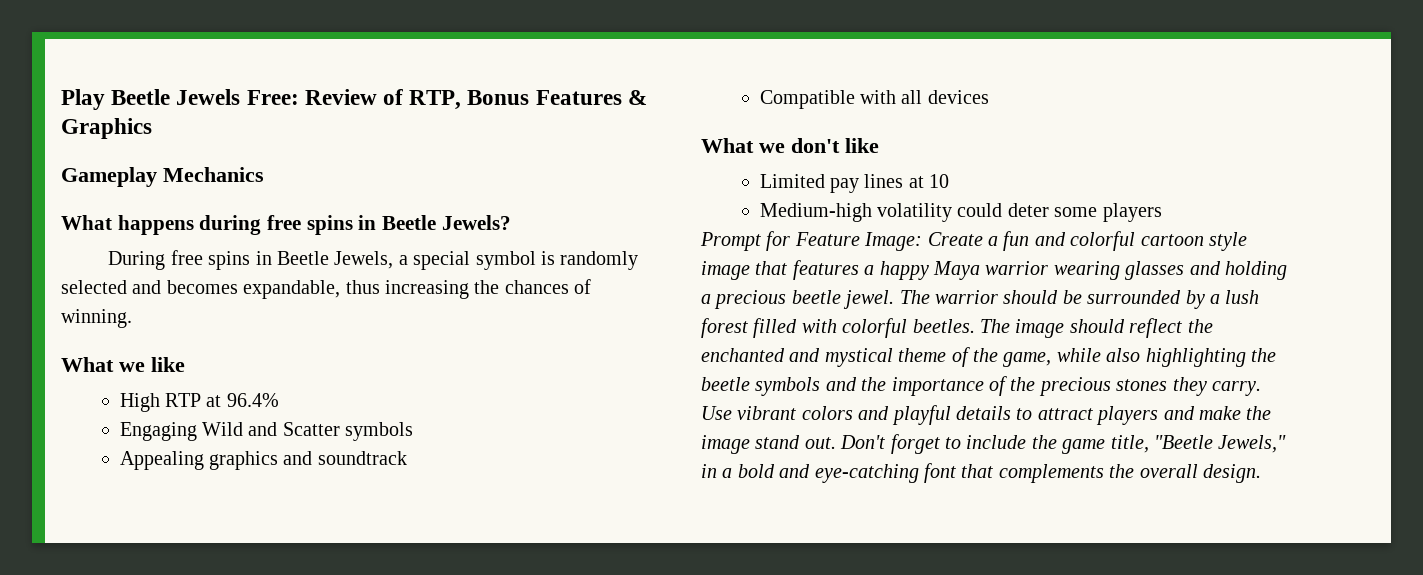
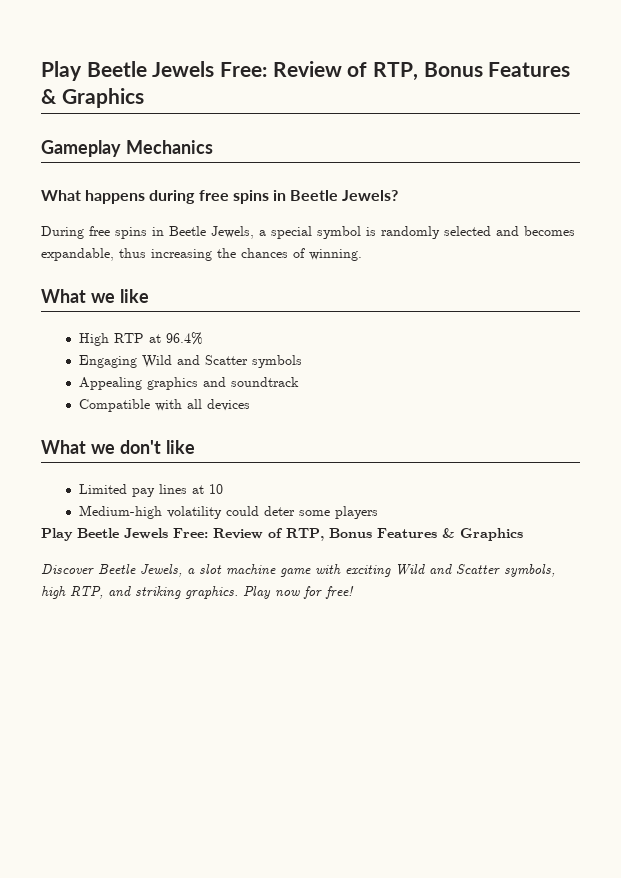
[700,231,1247,251] [701,260,1287,280] [701,290,1260,309] [701,318,1213,338] [701,347,1276,367] [701,376,1261,396] [701,405,1272,425] [701,434,1287,454] [701,463,1261,483] Prompt for Feature Image: Create a fun and colorful cartoon style image that features a happy Maya warrior wearing glasses and holding a precious beetle jewel. The warrior should be surrounded by a lush forest filled with colorful beetles. The image should reflect the enchanted and mystical theme of the game, while also highlighting the beetle symbols and the importance of the precious stones they carry. Use vibrant colors and playful details to attract players and make the image stand out. Don't forget to include the game title, "Beetle Jewels," in a bold and eye-catching font that complements the overall design. -> [41,528,523,541] [41,564,555,577] [41,586,354,599] Play Beetle Jewels Free: Review of RTP, Bonus Features & Graphics // Discover Beetle Jewels, a slot machine game with exciting Wild and Scatter symbols, high RTP, and striking graphics. Play now for free!

